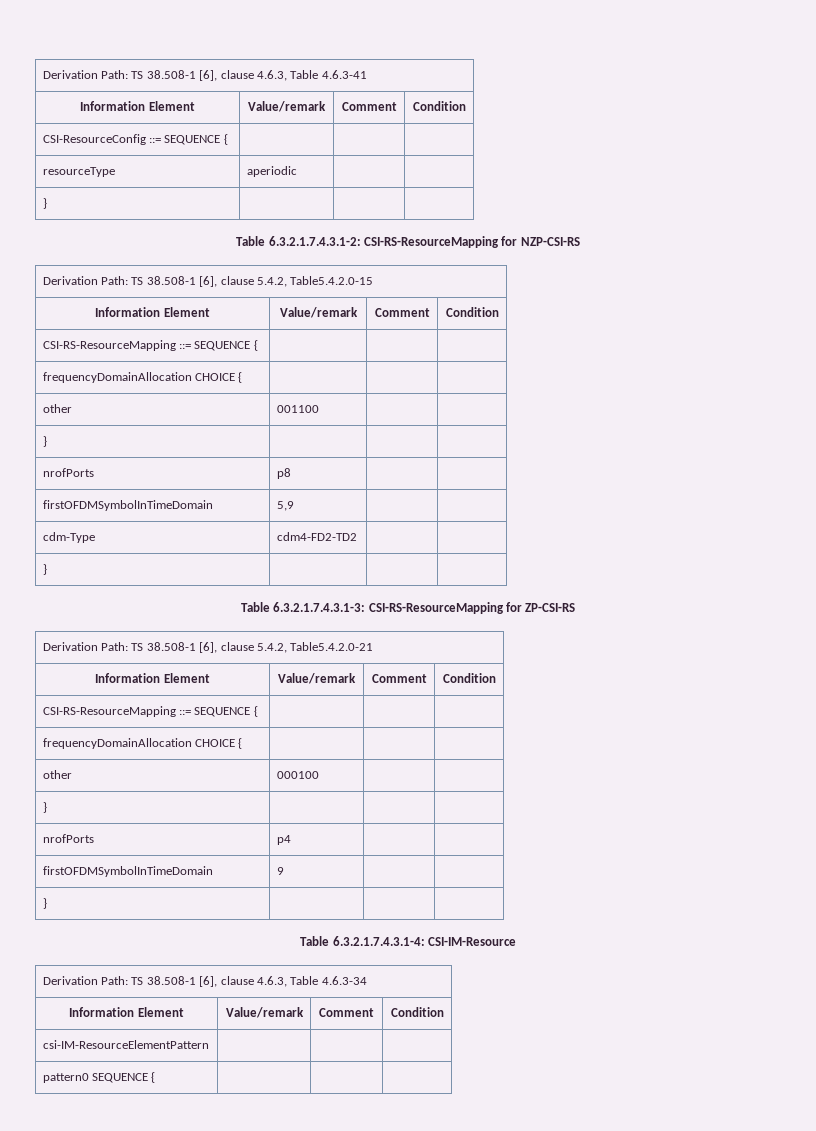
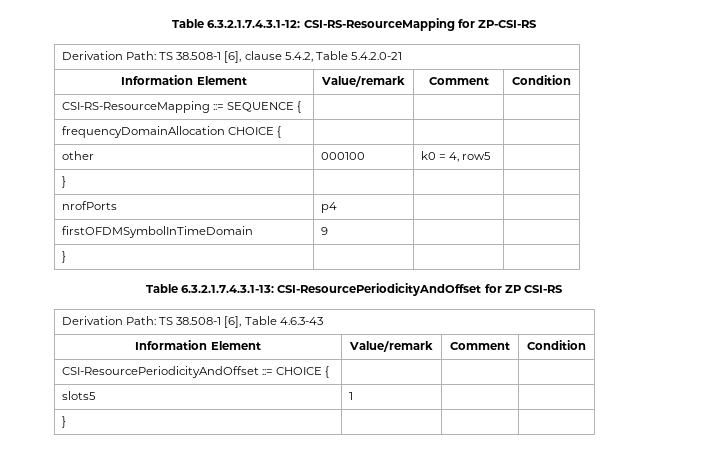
[42,70,367,81] [80,101,195,111] [248,101,326,112] [341,102,397,111] [412,101,466,111] [42,134,228,145] [42,167,115,177] [246,166,297,177] [42,198,47,209] [236,236,580,248] [42,276,374,287] [95,307,210,317] [279,307,358,318] [374,308,430,317] [445,307,499,317] [42,340,258,351] [42,372,243,383] [42,404,72,413] [276,405,319,413] [42,436,47,447] [42,468,94,477] [276,468,291,479] [42,500,213,511] [276,501,294,511] [42,532,95,543] [276,532,357,541] [42,564,47,575] [240,602,366,612] Derivation Path: TS 38.508-1 [6], clause 4.6.3, Table 4.6.3-41 // Information Element | Value/remark | Comment | Condition // CSI-ResourceConfig ::= SEQUENCE { | | | // resourceType | aperiodic | | // } | | | // Table 6.3.2.1.7.4.3.1-2: CSI-RS-ResourceMapping for NZP-CSI-RS // Derivation Path: TS 38.508-1 [6], clause 5.4.2, Table5.4.2.0-15 // Information Element | Value/remark | Comment | Condition // CSI-RS-ResourceMapping ::= SEQUENCE { | | | // frequencyDomainAllocation CHOICE { | | | // other | 001100 | | // } | | | // nrofPorts | p8 | | // firstOFDMSymbolInTimeDomain | 5,9 | | // cdm-Type | cdm4-FD2-TD2 | | // } | | | // Table 6.3.2.1.7.4.3.1-3: -> [172,19,301,28] Table 6.3.2.1.7.4.3.1-12:
[290,642,374,651] Table5.4.2.0-21 -> [315,51,402,60] Table 5.4.2.0-21
(319, 775) none -> [421,151,492,162] k0 = 4, row5
[332,936,516,946] [42,976,367,987] [69,1007,184,1017] [225,1007,304,1018] [319,1008,374,1017] [390,1007,444,1017] [42,1040,209,1049] [42,1072,156,1083] 6.3.2.1.7.4.3.1-4: CSI-IM-Resource // Derivation Path: TS 38.508-1 [6], clause 4.6.3, Table 4.6.3-34 // Information Element | Value/remark | Comment | Condition // csi-IM-ResourceElementPattern | | | // pattern0 SEQUENCE { -> [181,283,563,296] [62,316,323,328] [135,340,261,350] [349,341,433,352] [450,342,510,350] [527,340,586,350] [62,366,330,378] [62,391,97,400] [349,392,354,400] [62,416,67,428] 6.3.2.1.7.4.3.1-13: CSI-ResourcePeriodicityAndOffset for ZP CSI-RS // Derivation Path: TS 38.508-1 [6], Table 4.6.3-43 // Information Element | Value/remark | Comment | Condition // CSI-ResourcePeriodicityAndOffset ::= CHOICE { | | | // slots5 | 1 | | // }

